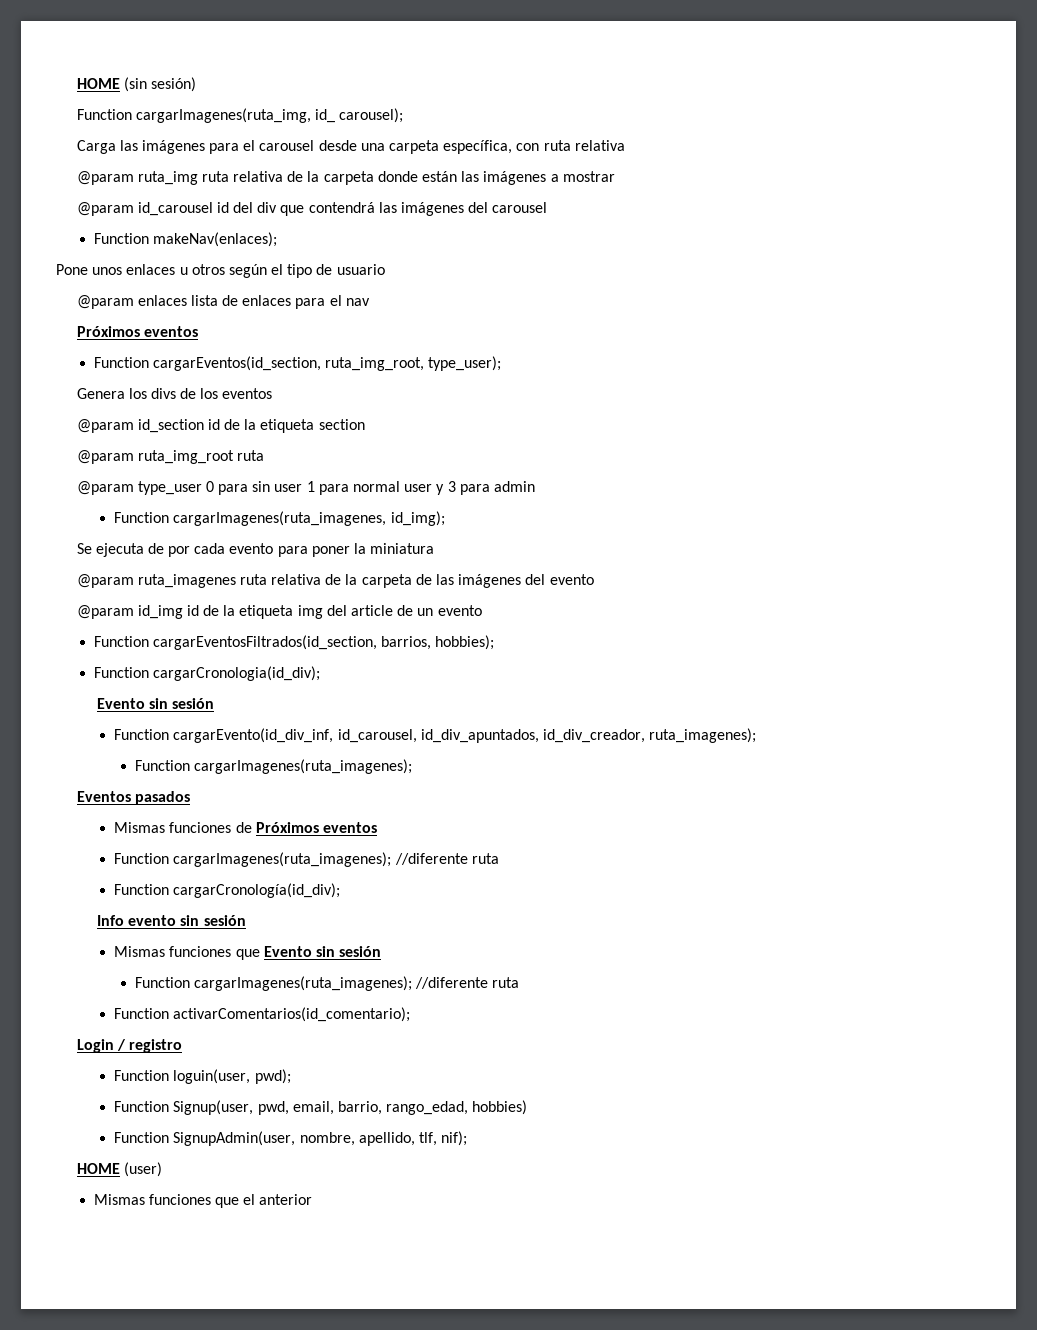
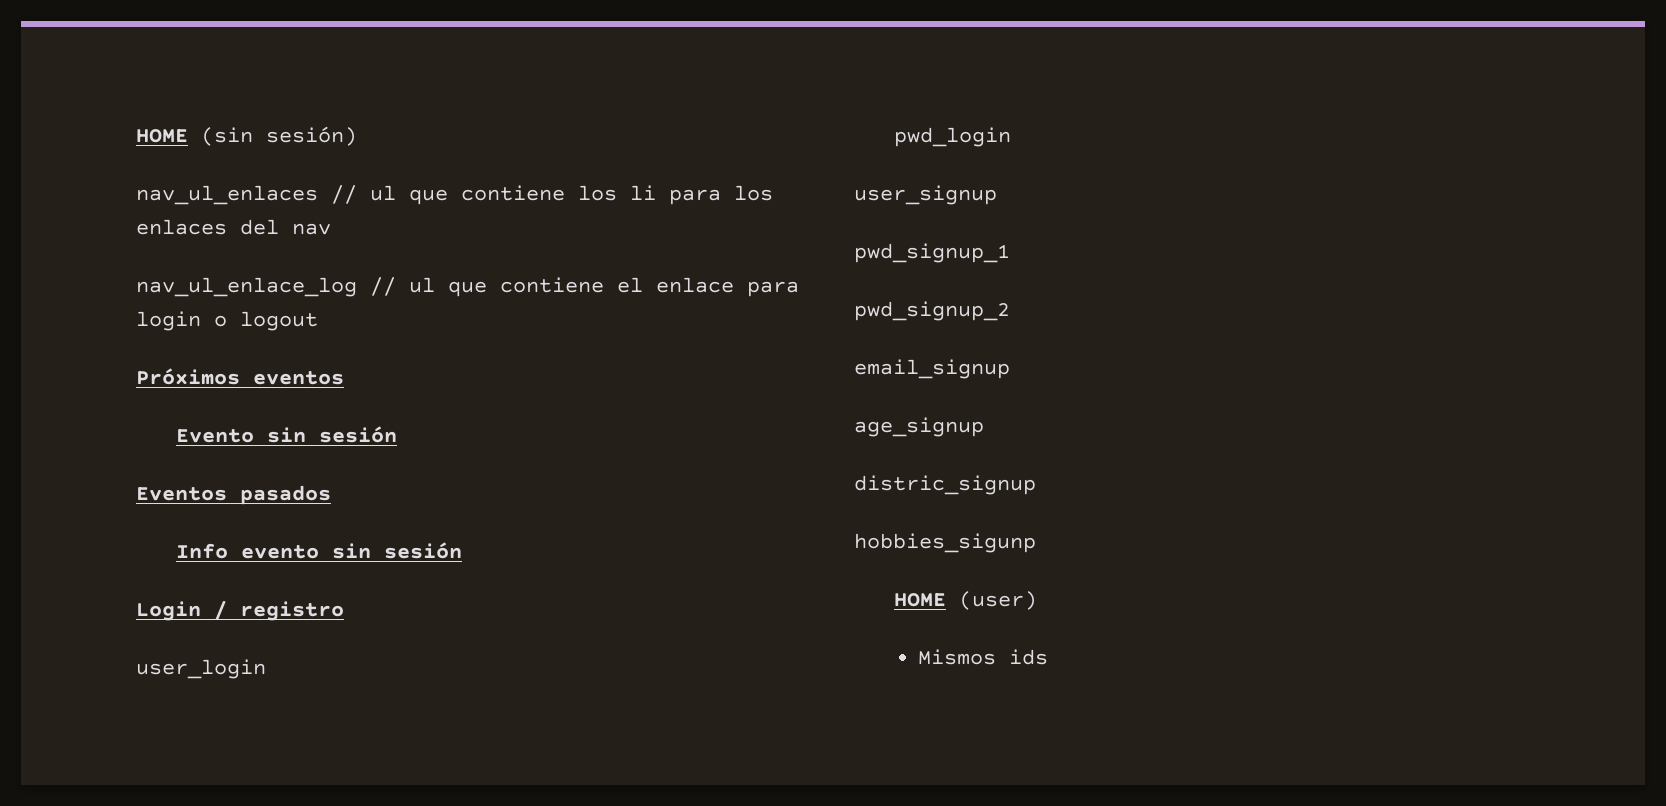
[76,108,404,123] [76,140,625,154] [76,171,615,185] [76,202,548,216] [93,232,277,247] [56,264,385,278] [76,295,370,309] [76,326,198,337] [93,356,502,371] [76,388,273,399] [76,419,365,433] [76,450,264,464] [76,481,535,495] [114,511,445,526] [76,543,435,557] [76,574,594,588] [76,605,482,619] [93,635,495,650] [93,666,320,681] [97,698,215,709] [114,728,757,743] [134,759,412,774] [76,791,190,805] [114,822,377,833] [114,852,499,867] [114,883,341,898] [97,915,246,926] [114,946,382,960] [134,976,520,991] [114,1007,411,1022] [76,1039,182,1053] [114,1069,291,1084] [114,1100,528,1115] [114,1131,468,1146] [76,1162,162,1177] [93,1194,313,1208] Function cargarImagenes(ruta_img, id_ carousel); // Carga las imágenes para el carousel desde una carpeta específica, con ruta relativa // @param ruta_img ruta relativa de la carpeta donde están las imágenes a mostrar // @param id_carousel id del div que contendrá las imágenes del carousel // Function makeNav(enlaces); // Pone unos enlaces u otros según el tipo de usuario // @param enlaces lista de enlaces para el nav // Próximos eventos // Function cargarEventos(id_section, ruta_img_root, type_user); // Genera los divs de los eventos // @param id_section id de la etiqueta section // @param ruta_img_root ruta // @param type_user 0 para sin user 1 para normal user y 3 para admin // Function cargarImagenes(ruta_imagenes, id_img); // Se ejecuta de por cada evento para poner la miniatura // @param ruta_imagenes ruta relativa de la carpeta de las imágenes del evento // @param id_img id de la etiqueta img del article de un evento // Function cargarEventosFiltrados(id_section, barrios, hobbies); // Function cargarCronologia(id_div); // Evento sin sesión // Function cargarEvento(id_div_inf, id_carousel, id_div_apuntados, id_div_creador, ruta_imagenes); // Function cargarImagenes(ruta_imagenes); // Eventos pasados // Mismas funciones de Próximos eventos // Function cargarImagenes(ruta_imagenes); //diferente ruta // Function cargarCronología(id_div); // Info evento sin sesión // Mismas funciones que Evento sin sesión // Function cargarImagenes(ruta_imagenes); //diferente ruta // Function activarComentarios(id_comentario); // Login / registro // Function loguin(user, pwd); // Function Signup(user, pwd, email, barrio, rango_edad, hobbies) // Function SignupAdmin(user, nombre, apellido, tlf, nif); // HOME (user) // Mismas funciones que el anterior -> [136,185,774,205] [136,219,332,235] [136,277,800,297] [136,311,319,331] [136,368,345,385] [176,426,398,443] [136,485,332,505] [176,542,463,559] [136,600,345,621] [136,659,267,679] [894,127,1012,147] [854,185,997,205] [854,243,1010,263] [854,301,1010,321] [854,359,1010,379] [854,417,984,437] [854,475,1036,495] [854,533,1036,553] [894,591,1038,610] [918,649,1049,665] nav_ul_enlaces // ul que contiene los li para los enlaces del nav // nav_ul_enlace_log // ul que contiene el enlace para login o logout // Próximos eventos // Evento sin sesión // Eventos pasados // Info evento sin sesión // Login / registro // user_login // pwd_login // user_signup // pwd_signup_1 // pwd_signup_2 // email_signup // age_signup // distric_signup // hobbies_sigunp // HOME (user) // Mismos ids

